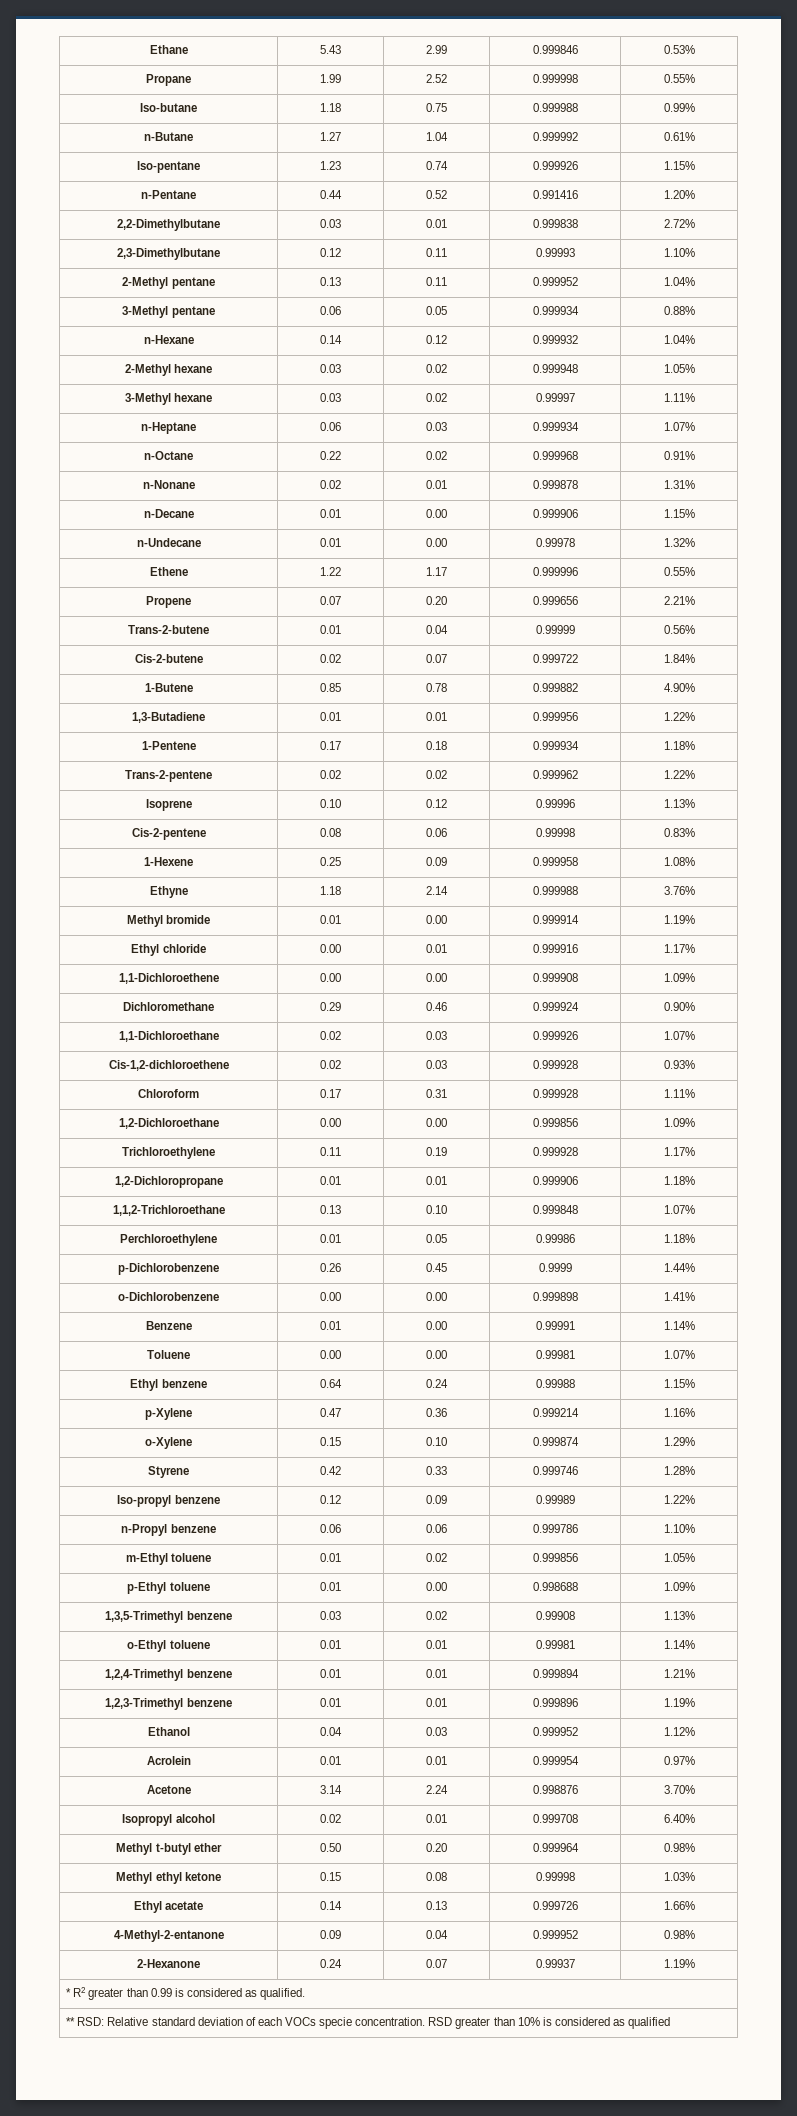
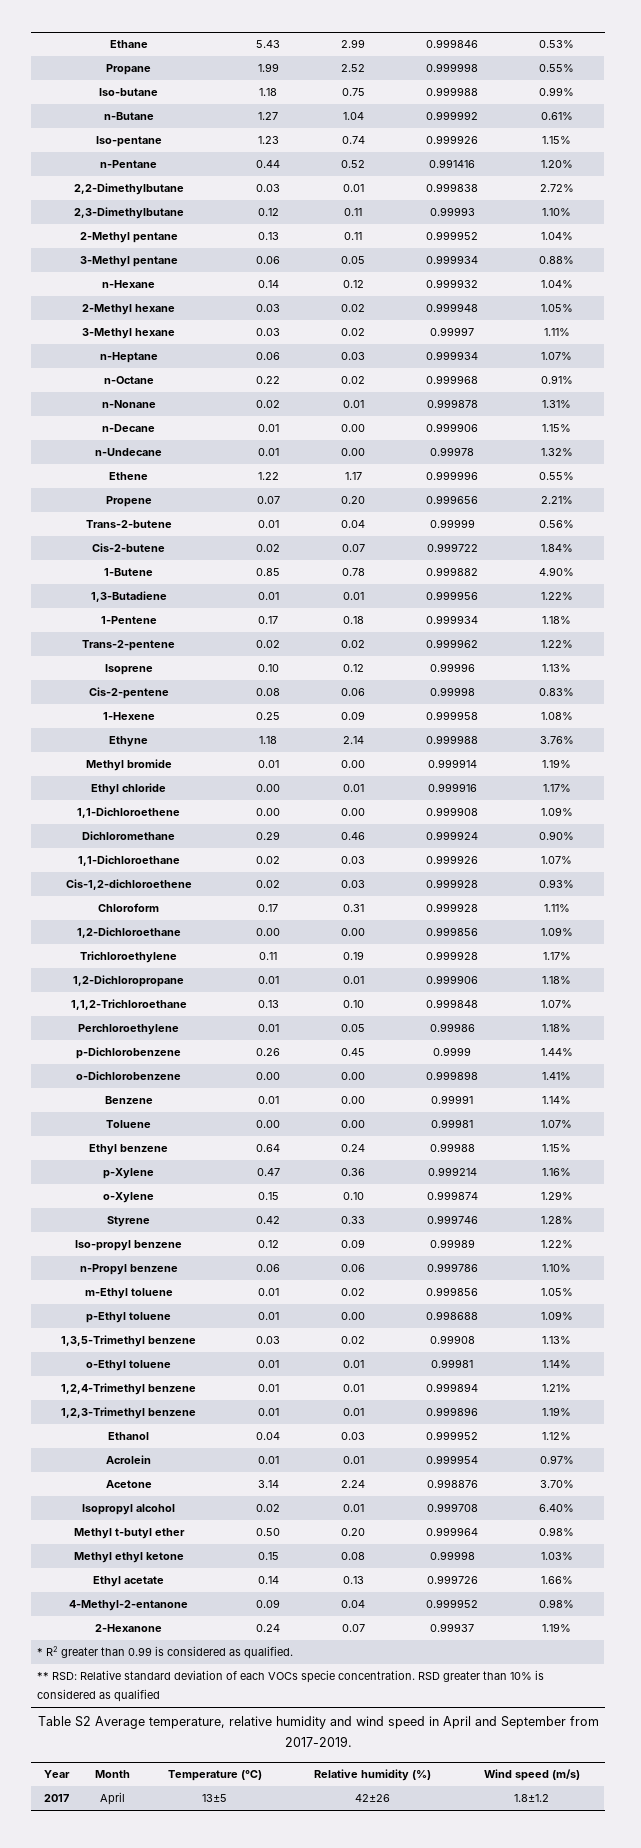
(671, 2023) none -> [37,1716,599,1729] [284,1736,352,1747] [43,1770,70,1778] [94,1770,130,1778] [167,1770,262,1781] [313,1769,431,1781] [483,1769,580,1781] [43,1794,69,1802] [99,1792,125,1805] [202,1794,227,1802] [354,1794,390,1802] [514,1794,549,1802] // Table S2 Average temperature, relative humidity and wind speed in April and September from 2017-2019. // Year | Month | Temperature (℃) | Relative humidity (%) | Wind speed (m/s) // 2017 | April | 13±5 | 42±26 | 1.8±1.2

